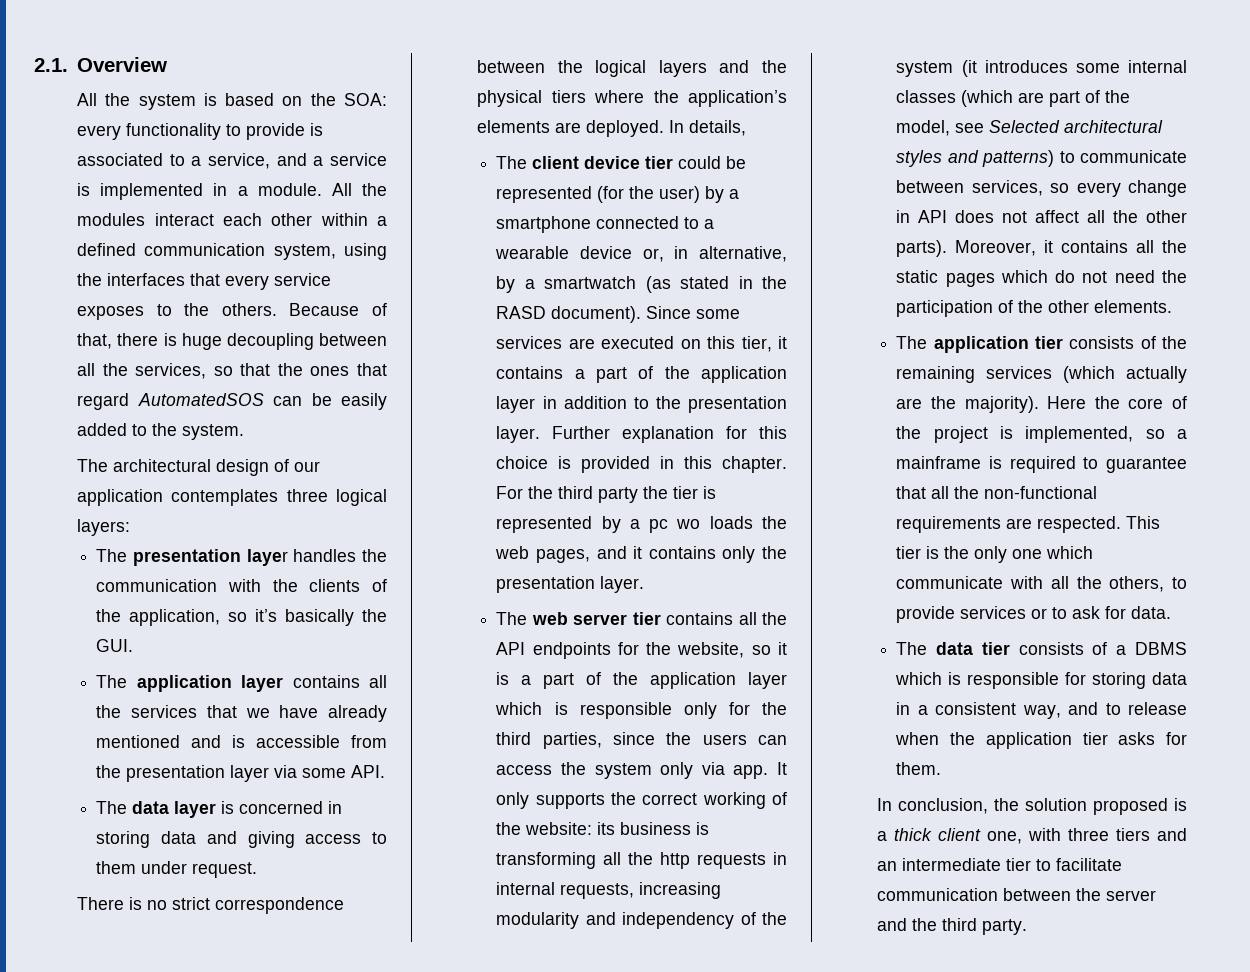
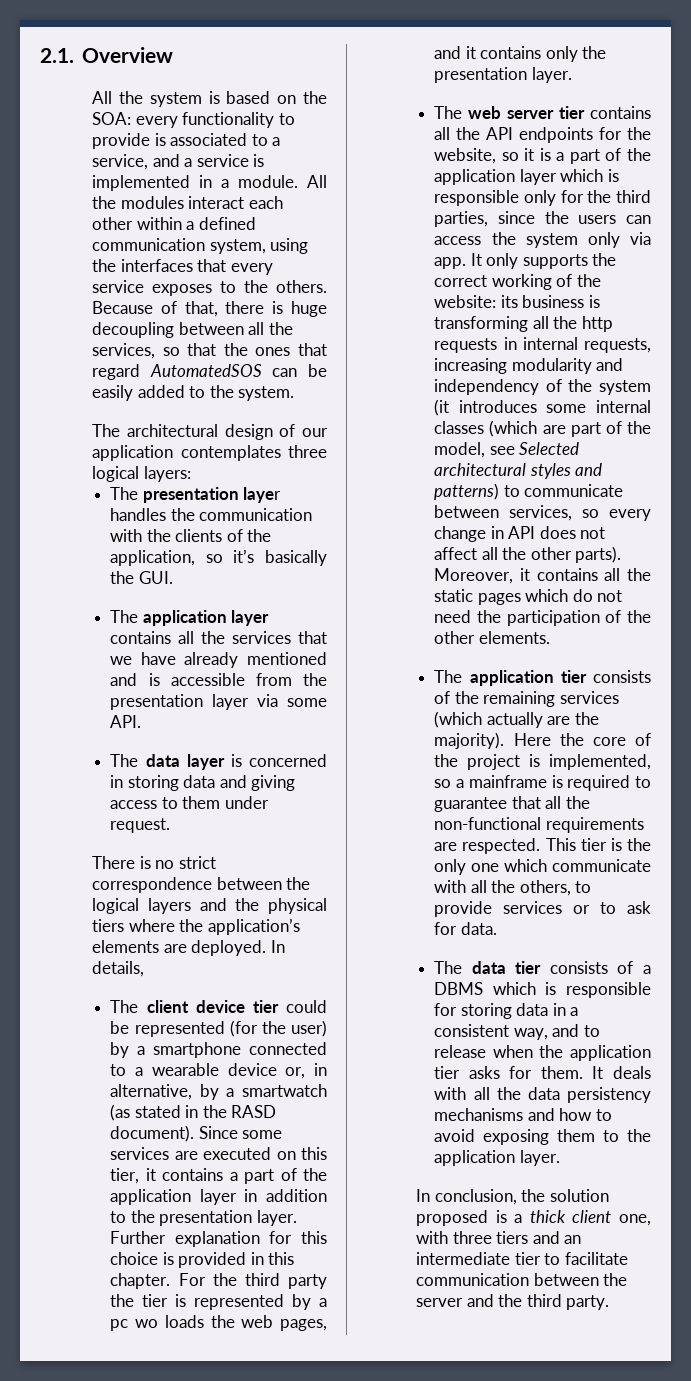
(942, 768) none -> [592,1066,651,1079] [434,1087,651,1103] [434,1108,612,1121] [434,1129,651,1145] [434,1150,560,1166] It deals with all the data persistency mechanisms and how to avoid exposing them to the application layer.

